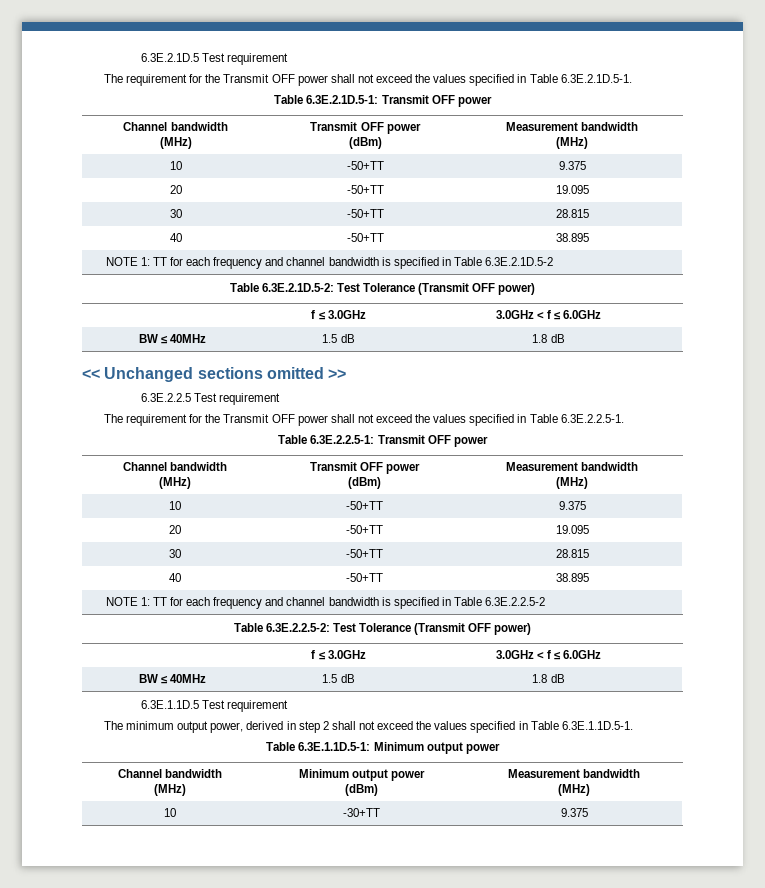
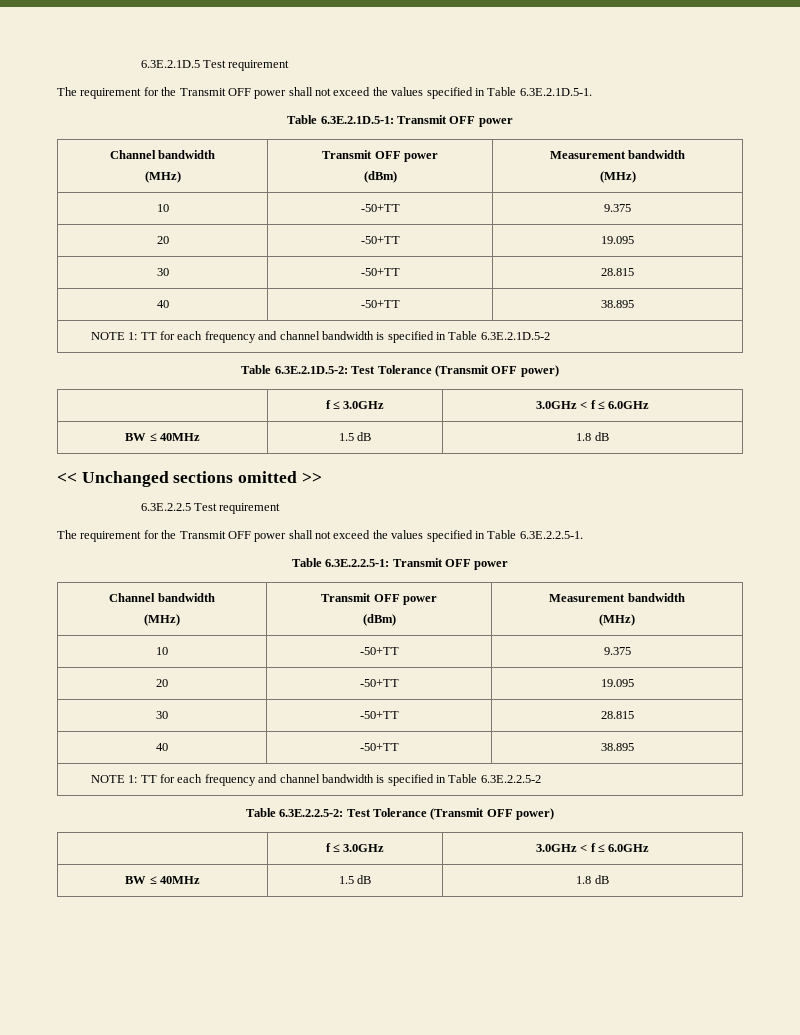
[140,700,288,712] [104,721,633,733] [266,742,500,754] [117,769,223,778] [154,784,186,796] [298,769,426,781] [345,784,378,796] [507,769,641,778] [558,784,590,796] [164,808,176,817] [343,808,380,817] [560,808,588,817] // 6.3E.1.1D.5 Test requirement // The minimum output power, derived in step 2 shall not exceed the values specified in Table 6.3E.1.1D.5-1. // Table 6.3E.1.1D.5-1: Minimum output power // Channel bandwidth // (MHz) | Minimum output power // (dBm) | Measurement bandwidth // (MHz) // 10 | -30+TT | 9.375 -> (609, 879) none

